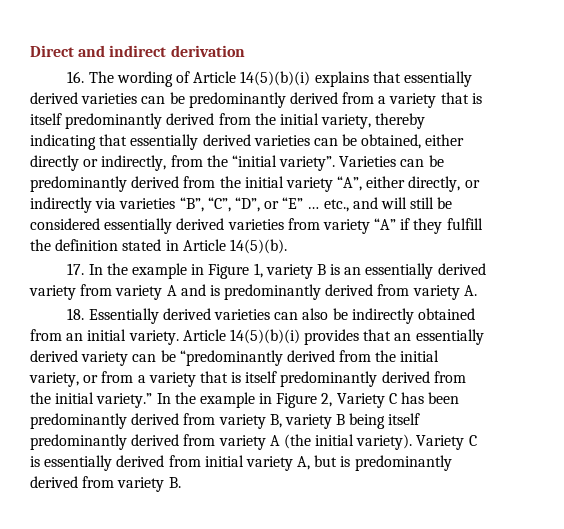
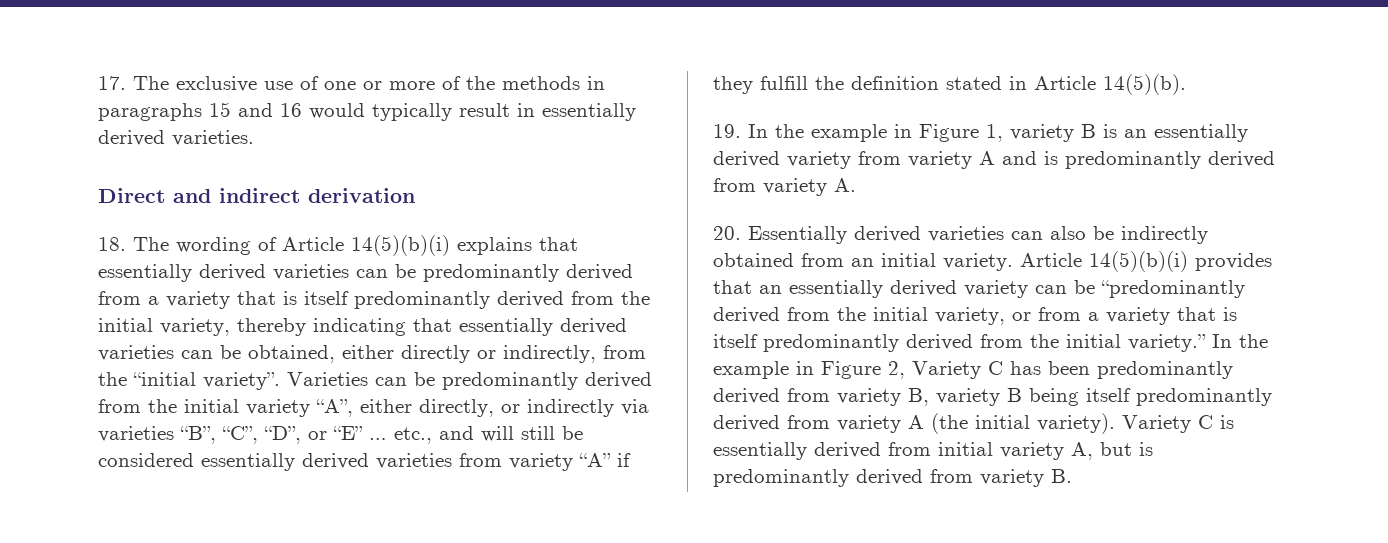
(30, 51) none -> [98,76,605,92] [98,102,636,121] [98,130,254,146] 17. The exclusive use of one or more of the methods in paragraphs 15 and 16 would typically result in essentially derived varieties. //
[67,71,85,83] 16. -> [98,237,126,251] 18.
[67,263,85,275] 17. -> [713,124,741,138] 19.
[67,308,85,320] 18. -> [713,226,741,240] 20.

